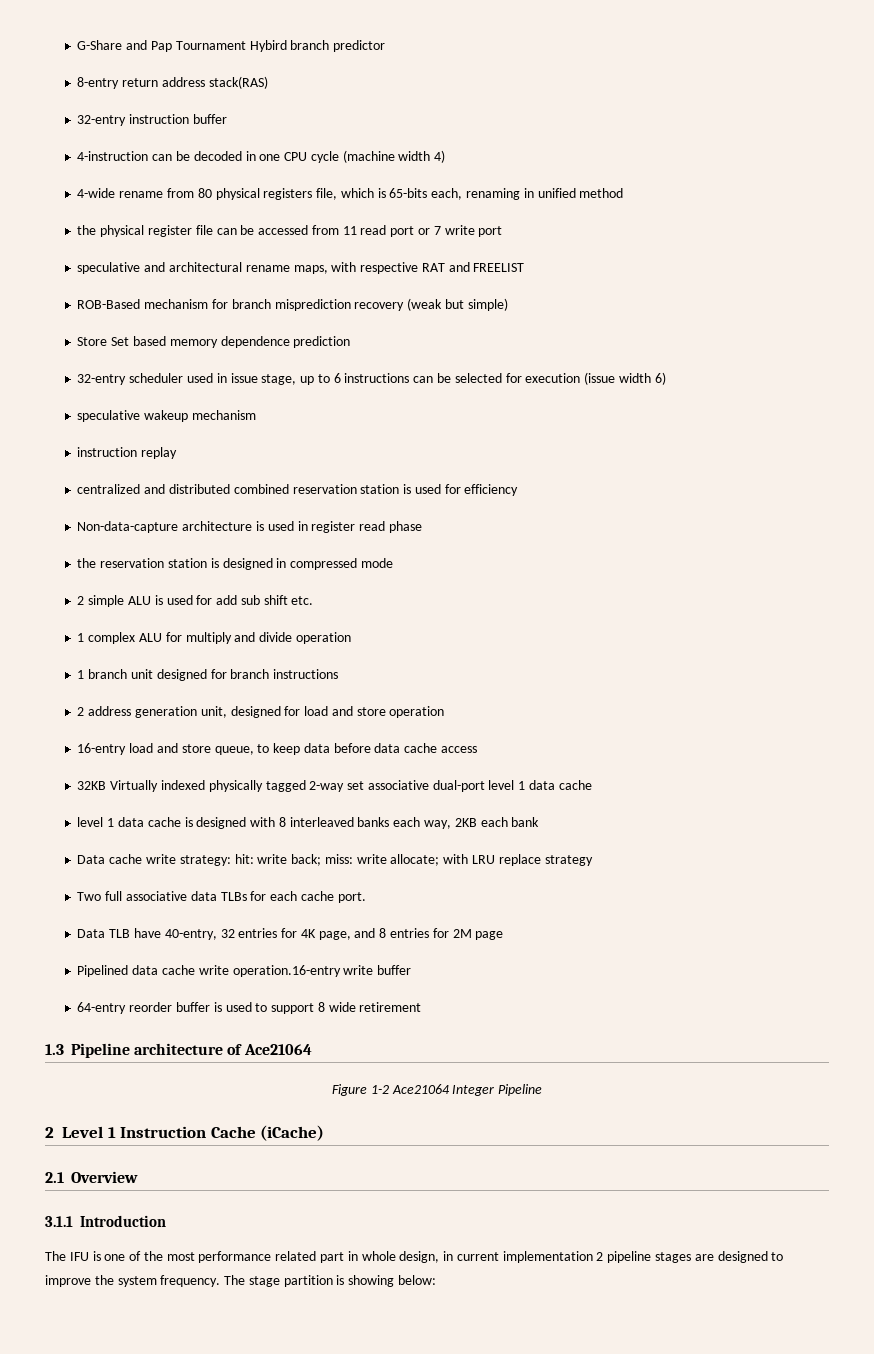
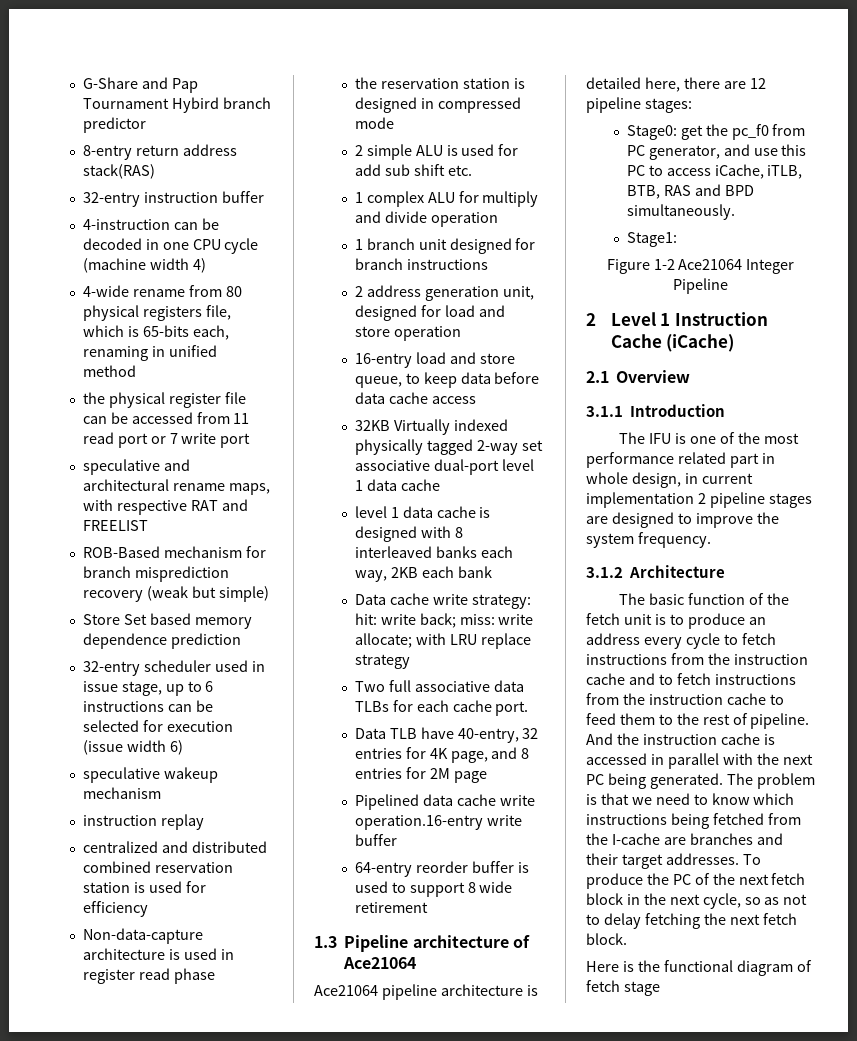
(312, 1049) none -> [314,984,538,1000] [586,77,766,92] [586,97,692,113] [626,124,806,140] [626,144,807,160] [626,164,803,179] [626,184,754,199] [626,204,735,220] [626,232,677,247] // Ace21064 pipeline architecture is detailed here, there are 12 pipeline stages: // Stage0: get the pc_f0 from PC generator, and use this PC to access iCache, iTLB, BTB, RAS and BPD simultaneously. // Stage1:
[224,1275,437,1287] The stage partition is showing below: -> [586,565,726,578] [619,593,790,605] [586,613,766,629] [586,633,776,649] [586,653,808,665] [586,673,796,685] [586,693,784,705] [586,713,810,729] [586,733,775,745] [586,753,813,769] [586,773,815,789] [586,793,795,805] [586,813,801,829] [586,833,783,845] [586,853,761,869] [586,873,806,889] [586,893,808,909] [586,913,797,929] [586,933,627,945] [586,960,812,976] [586,980,660,996] // 3.1.2 Architecture // The basic function of the fetch unit is to produce an address every cycle to fetch instructions from the instruction cache and to fetch instructions from the instruction cache to feed them to the rest of pipeline. And the instruction cache is accessed in parallel with the next PC being generated. The problem is that we need to know which instructions being fetched from the I-cache are branches and their target addresses. To produce the PC of the next fetch block in the next cycle, so as not to delay fetching the next fetch block. // Here is the functional diagram of fetch stage

